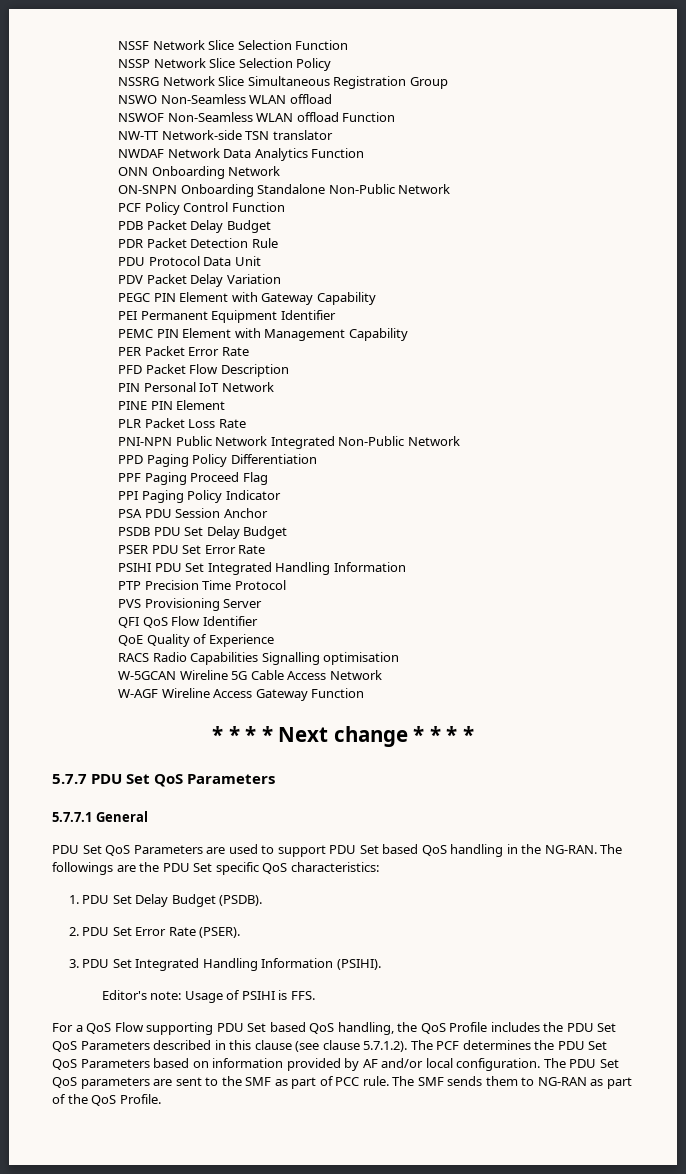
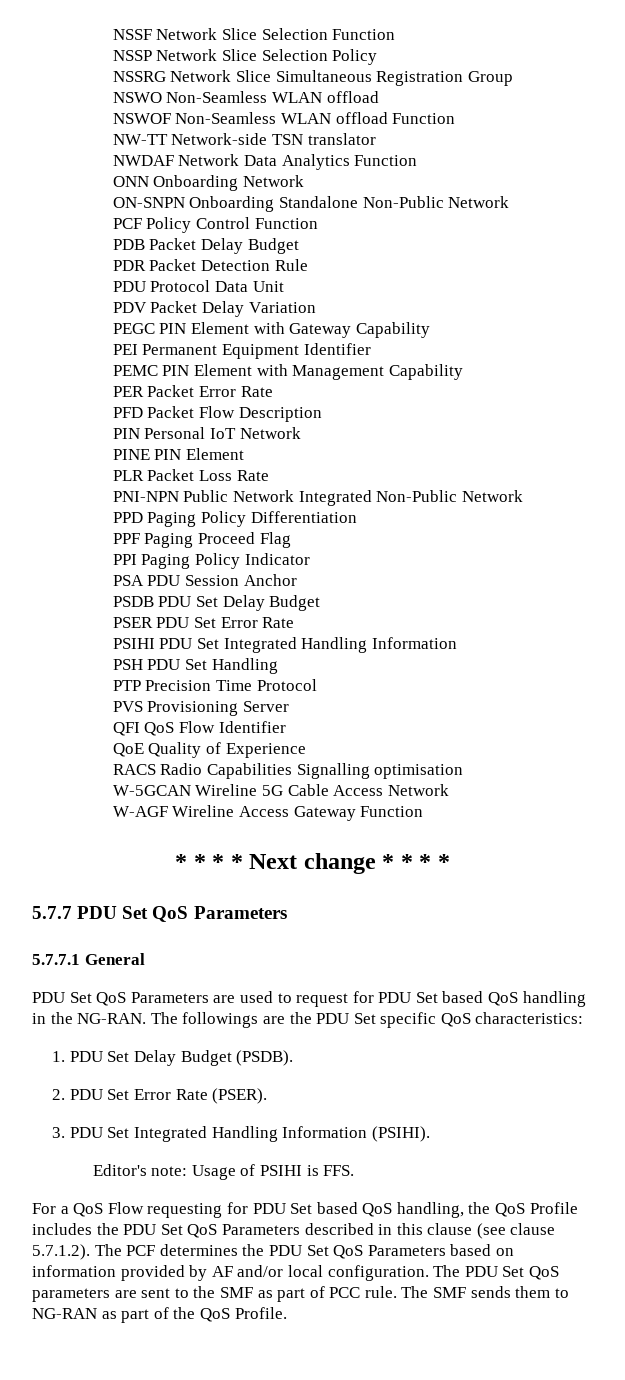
(406, 567) none -> [112,658,278,674] // PSH PDU Set Handling
[277,845,326,857] support -> [296,991,374,1007] request for
[146,1022,214,1035] supporting -> [147,1202,248,1218] requesting for

